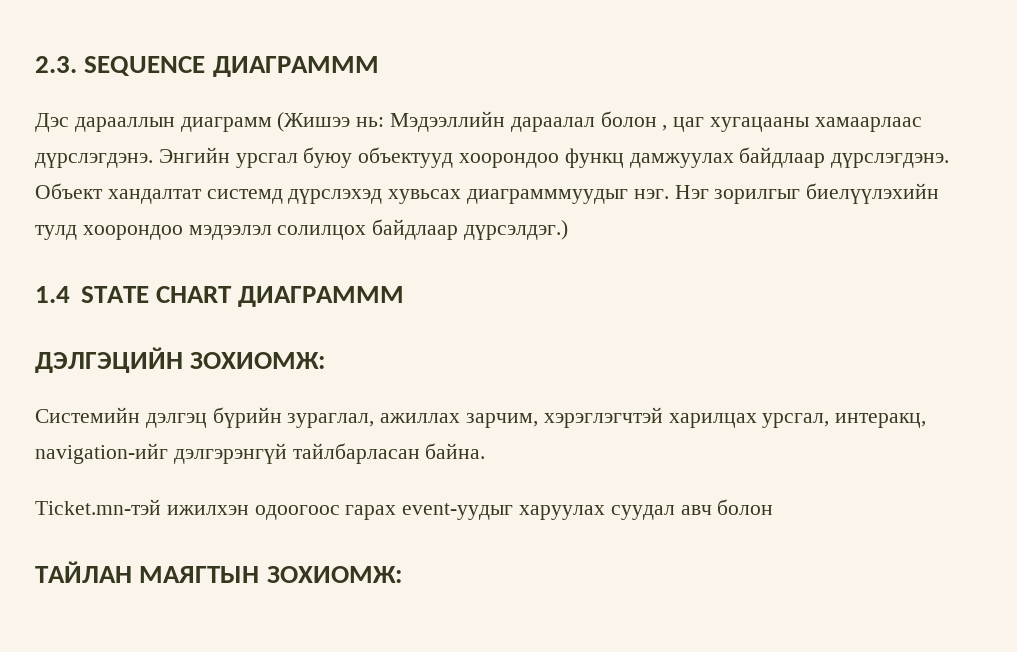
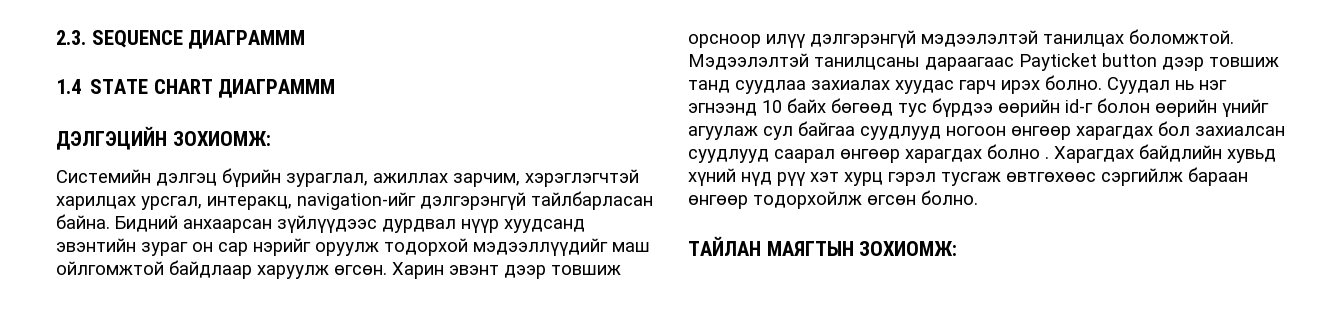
[35,111,922,132] [35,147,950,168] [35,183,940,204] [35,219,569,240] // Дэс дарааллын диаграмм (Жишээ нь: Мэдээллийн дараалал болон , цаг хугацааны хамаарлаас дүрслэгдэнэ. Энгийн урсгал буюу объектууд хоорондоо функц дамжуулах байдлаар дүрслэгдэнэ. Объект хандалтат системд дүрслэхэд хувьсах диаграмммуудыг нэг. Нэг зорилгыг биелүүлэхийн тулд хоорондоо мэдээлэл солилцох байдлаар дүрсэлдэг.) -> (306, 39) none
[35,499,774,520] // Ticket.mn-тэй ижилхэн одоогоос гарах event-уудыг харуулах суудал авч болон -> [115,215,585,233] [56,238,650,256] [56,260,621,279] [688,29,1234,48] [688,53,1279,71] [688,75,1227,94] [688,98,1269,117] [688,121,1285,140] [688,144,1276,163] [688,167,1248,186] [688,190,978,209] Бидний анхаарсан зүйлүүдээс дурдвал нүүр хуудсанд эвэнтийн зураг он сар нэрийг оруулж тодорхой мэдээллүүдийг маш ойлгомжтой байдлаар харуулж өгсөн. Харин эвэнт дээр товшиж орсноор илүү дэлгэрэнгүй мэдээлэлтэй танилцах боломжтой. Мэдээлэлтэй танилцсаны дараагаас Payticket button дээр товшиж танд суудлаа захиалах хуудас гарч ирэх болно. Суудал нь нэг эгнээнд 10 байх бөгөөд тус бүрдээ өөрийн id-г болон өөрийн үнийг агуулаж сул байгаа суудлууд ногоон өнгөөр харагдах бол захиалсан суудлууд саарал өнгөөр харагдах болно . Харагдах байдлийн хувьд хүний нүд рүү хэт хурц гэрэл тусгаж өвтгөхөөс сэргийлж бараан өнгөөр тодорхойлж өгсөн болно.

